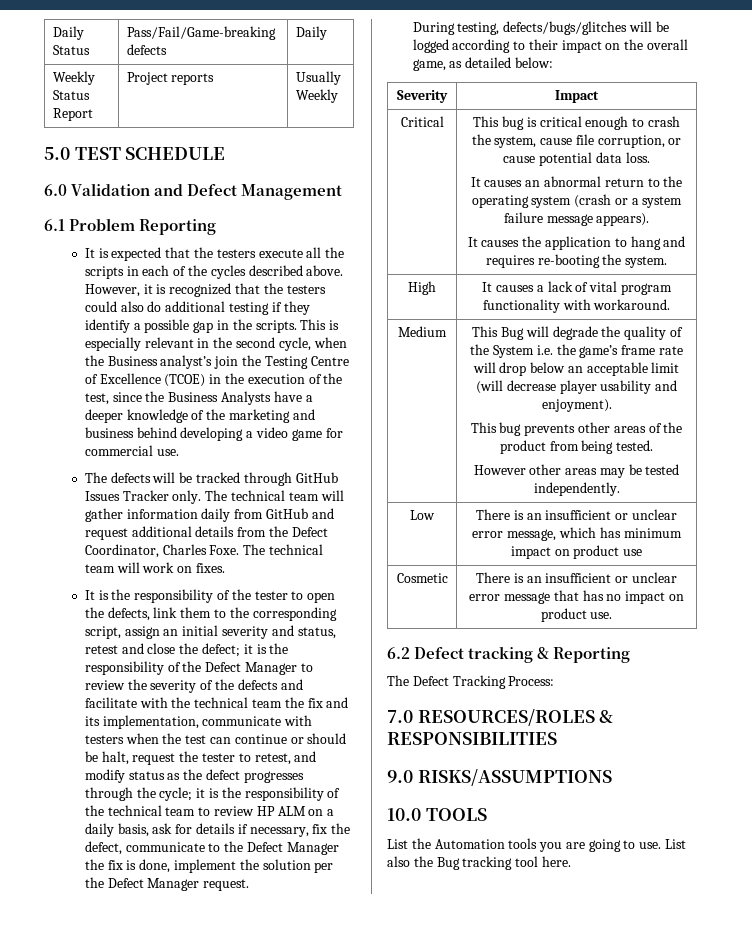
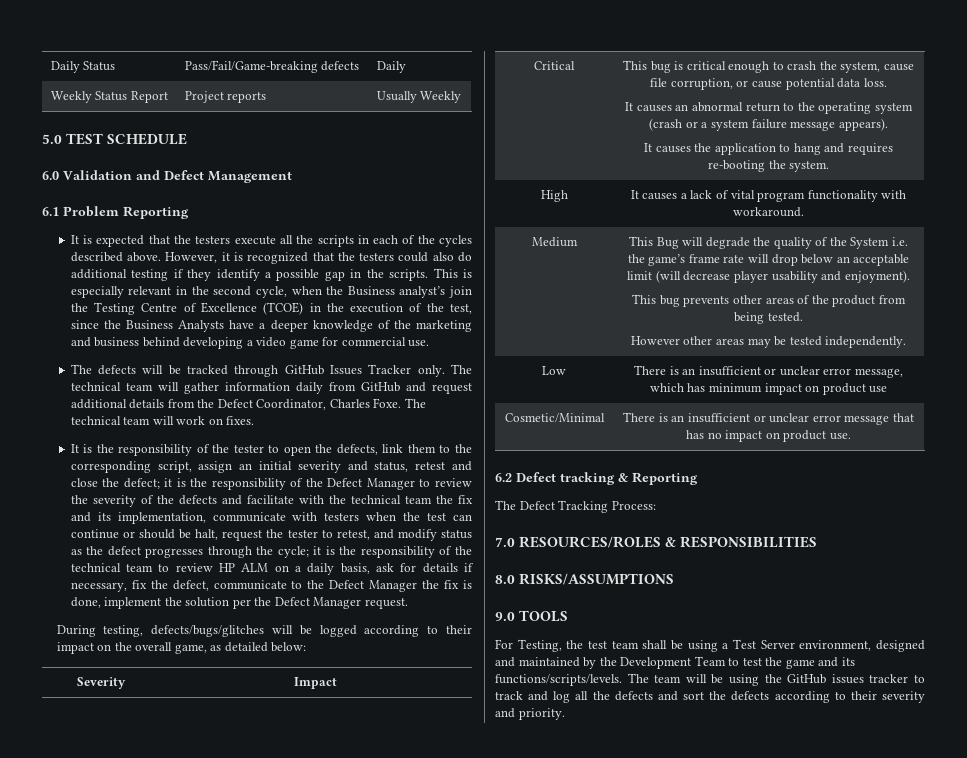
[396,573,448,583] Cosmetic -> [504,413,605,423] Cosmetic/Minimal
[387,770,413,783] 9.0 -> [495,575,515,584] 8.0
[387,808,421,821] 10.0 -> [495,612,515,621] 9.0
[387,838,687,852] [387,856,571,870] List the Automation tools you are going to use. List also the Bug tracking tool here. -> [495,639,925,652] [495,656,855,669] [495,673,926,686] [495,691,925,703] [495,708,565,720] For Testing, the test team shall be using a Test Server environment, designed and maintained by the Development Team to test the game and its functions/scripts/levels. The team will be using the GitHub issues tracker to track and log all the defects and sort the defects according to their severity and priority.

